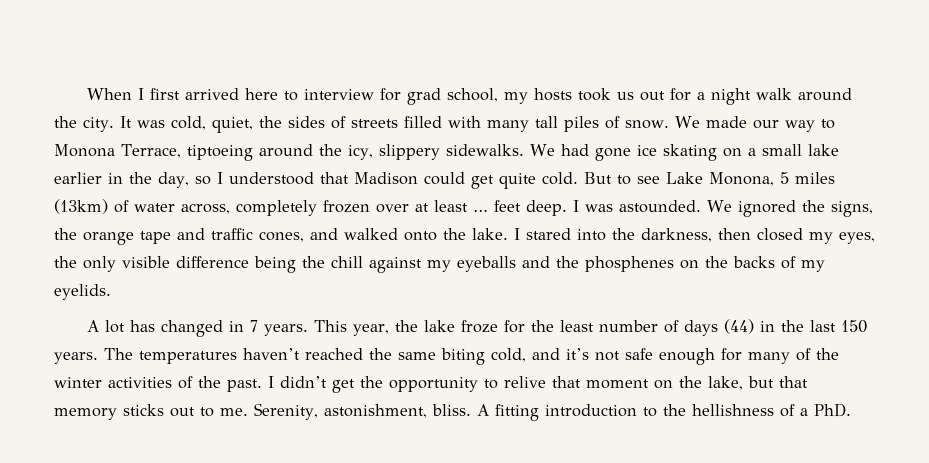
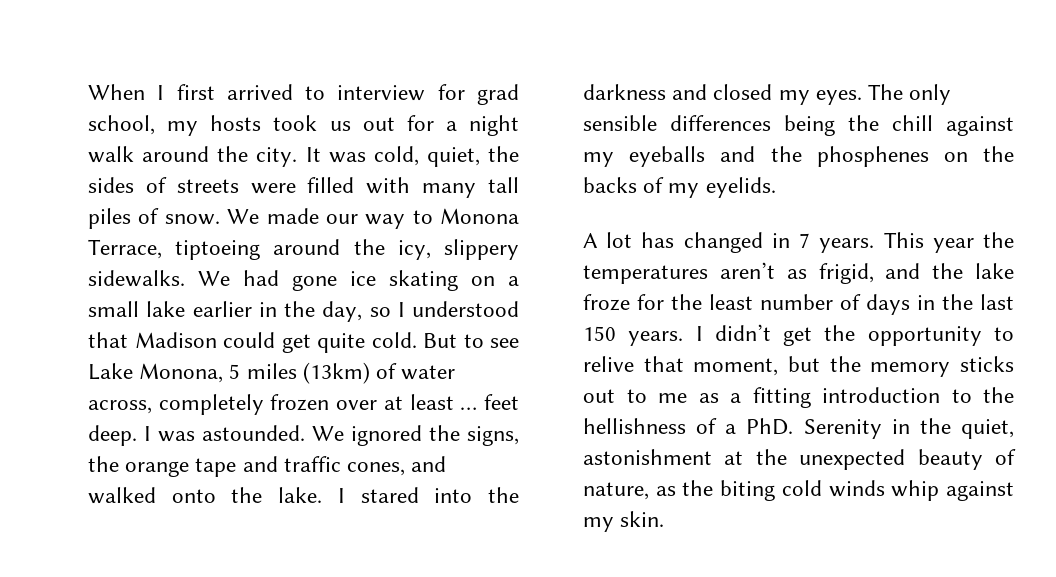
[245,88,279,100] here -> (293, 92) none
(398, 123) none -> [250,183,296,194] were
[641,228,875,244] [54,256,249,272] darkness, then closed my eyes, the only visible difference -> [583,84,952,105] [583,115,771,131] darkness and closed my eyes. The only sensible differences
[353,324,390,336] year, -> [932,232,1014,253] [583,262,921,284] year the temperatures aren’t as frigid, and
[724,319,755,334] (44) -> (910, 304) none
[104,348,839,365] [54,376,262,392] The temperatures haven’t reached the same biting cold, and it’s not safe enough for many of the winter activities of the past. -> (684, 338) none
[586,376,808,390] [54,403,489,420] moment on the lake, but that memory sticks out to me. Serenity, astonishment, bliss. A -> [693,356,1014,377] [583,389,741,403] moment, but the memory sticks out to me as a
(851, 410) none -> [803,418,1014,439] [583,449,1016,470] [583,480,1014,501] [583,511,665,532] Serenity in the quiet, astonishment at the unexpected beauty of nature, as the biting cold winds whip against my skin.

